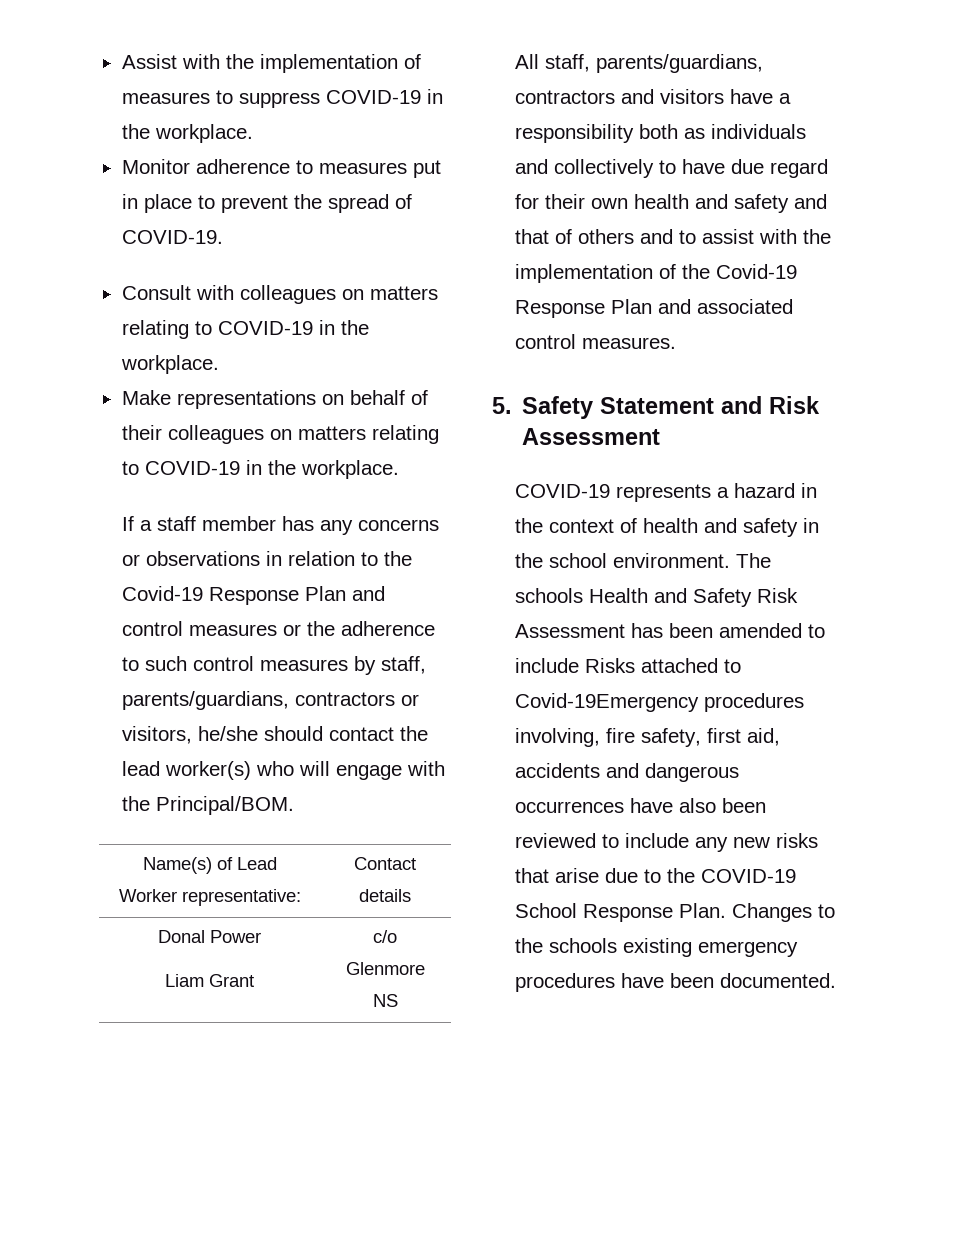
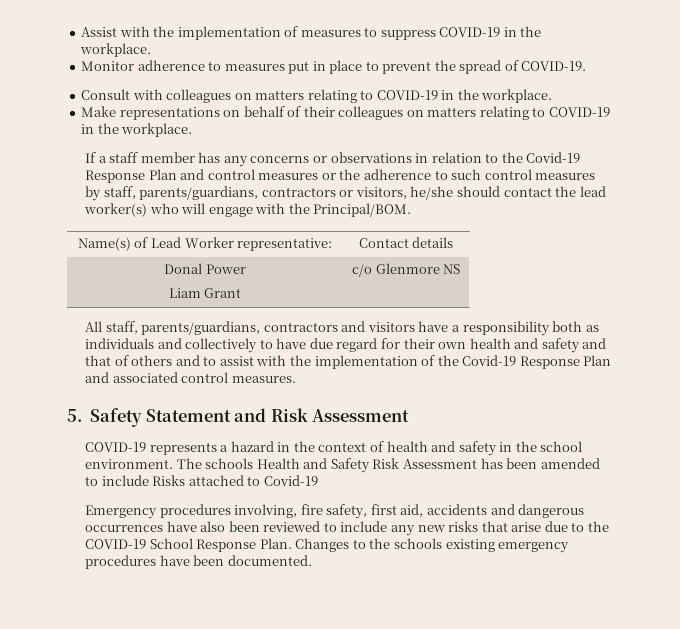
[515,693,700,712] Covid-19Emergency -> [263,475,318,486] [85,505,158,519] Covid-19 // Emergency

